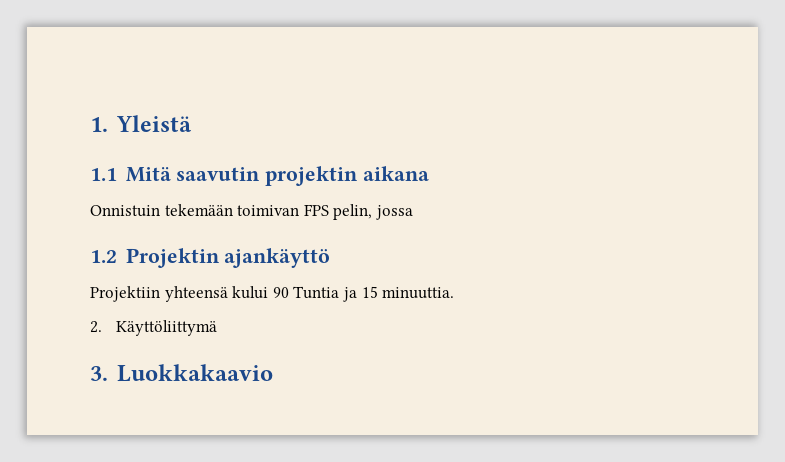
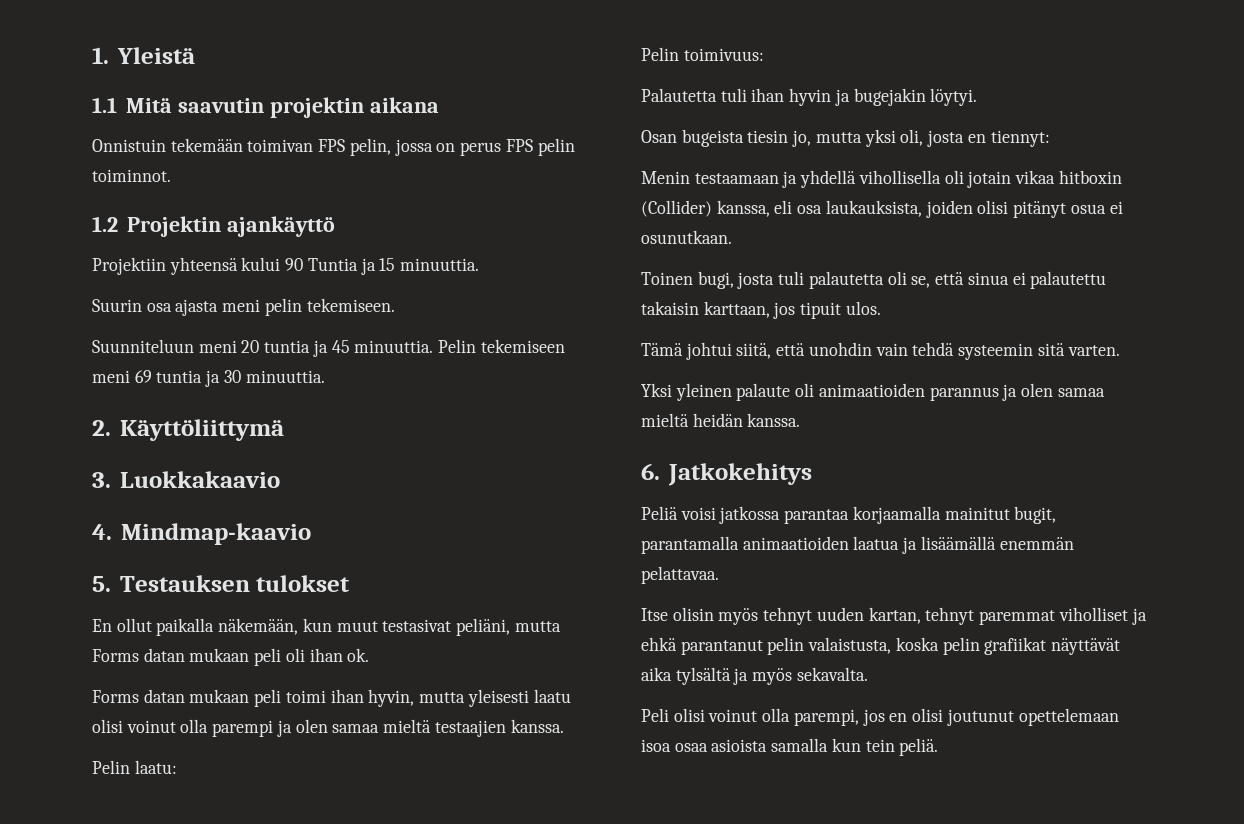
(413, 212) none -> [436,138,575,156] [92,169,171,182] on perus FPS pelin toiminnot.
[90,320,218,336] [90,364,273,382] 2. Käyttöliittymä // 3. Luokkakaavio -> [92,298,395,316] [92,339,565,357] [92,370,325,387] [92,419,284,441] [92,471,280,488] [92,523,311,545] [92,575,351,592] [92,618,561,636] [92,648,370,666] [92,689,571,707] [92,719,564,737] [92,760,177,774] [641,47,764,61] [641,88,978,106] [641,129,1050,147] [641,170,1122,188] [641,200,1123,218] [641,230,732,244] [641,271,1107,289] [641,301,881,319] [641,342,1120,360] [641,383,1105,401] [641,413,801,427] [641,463,812,486] [641,506,1057,524] [641,536,1074,554] [641,566,719,584] [641,607,1147,625] [641,637,1121,655] [641,667,868,685] [641,708,1119,726] [641,738,939,756] Suurin osa ajasta meni pelin tekemiseen. // Suunniteluun meni 20 tuntia ja 45 minuuttia. Pelin tekemiseen meni 69 tuntia ja 30 minuuttia. // 2. Käyttöliittymä // 3. Luokkakaavio // 4. Mindmap-kaavio // 5. Testauksen tulokset // En ollut paikalla näkemään, kun muut testasivat peliäni, mutta Forms datan mukaan peli oli ihan ok. // Forms datan mukaan peli toimi ihan hyvin, mutta yleisesti laatu olisi voinut olla parempi ja olen samaa mieltä testaajien kanssa. // Pelin laatu: // Pelin toimivuus: // Palautetta tuli ihan hyvin ja bugejakin löytyi. // Osan bugeista tiesin jo, mutta yksi oli, josta en tiennyt: // Menin testaamaan ja yhdellä vihollisella oli jotain vikaa hitboxin (Collider) kanssa, eli osa laukauksista, joiden olisi pitänyt osua ei osunutkaan. // Toinen bugi, josta tuli palautetta oli se, että sinua ei palautettu takaisin karttaan, jos tipuit ulos. // Tämä johtui siitä, että unohdin vain tehdä systeemin sitä varten. // Yksi yleinen palaute oli animaatioiden parannus ja olen samaa mieltä heidän kanssa. // 6. Jatkokehitys // Peliä voisi jatkossa parantaa korjaamalla mainitut bugit, parantamalla animaatioiden laatua ja lisäämällä enemmän pelattavaa. // Itse olisin myös tehnyt uuden kartan, tehnyt paremmat viholliset ja ehkä parantanut pelin valaistusta, koska pelin grafiikat näyttävät aika tylsältä ja myös sekavalta. // Peli olisi voinut olla parempi, jos en olisi joutunut opettelemaan isoa osaa asioista samalla kun tein peliä.

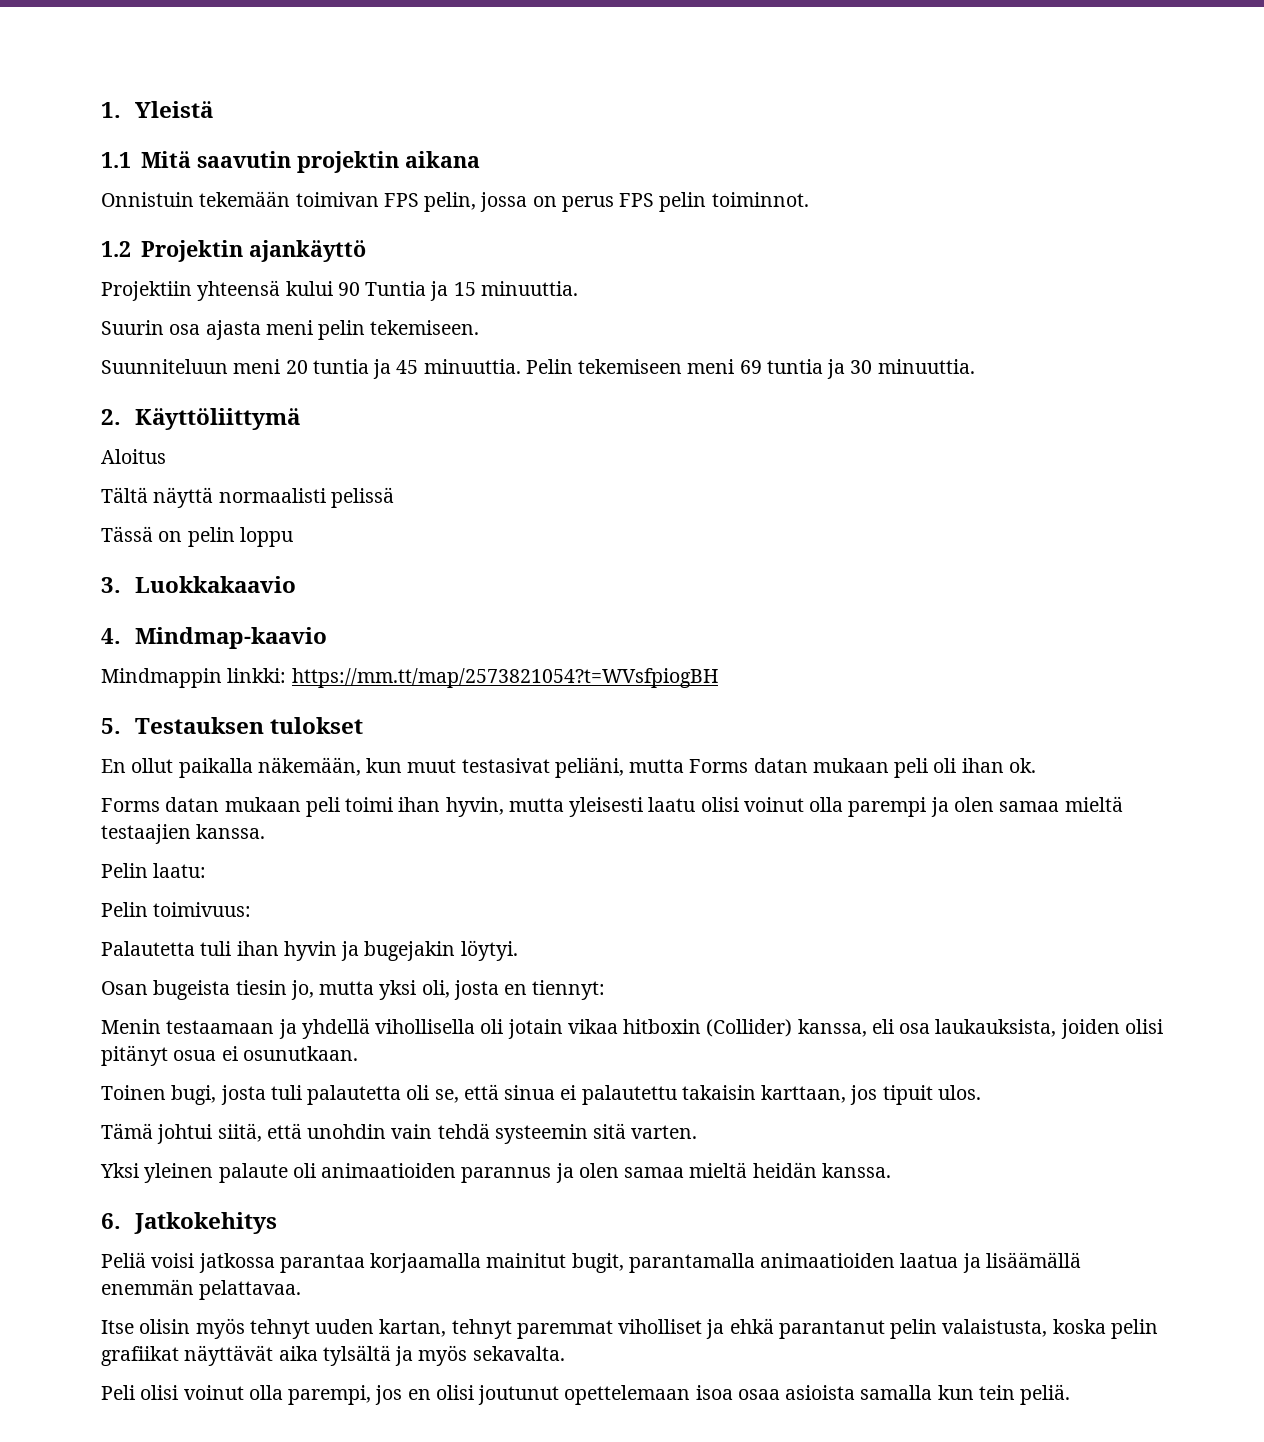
(284, 430) none -> [101,449,166,464] [101,487,394,508] [101,526,293,547] // Aloitus // Tältä näyttä normaalisti pelissä // Tässä on pelin loppu
(311, 534) none -> [101,668,718,688] // Mindmappin linkki: https://mm.tt/map/2573821054?t=WVsfpiogBH

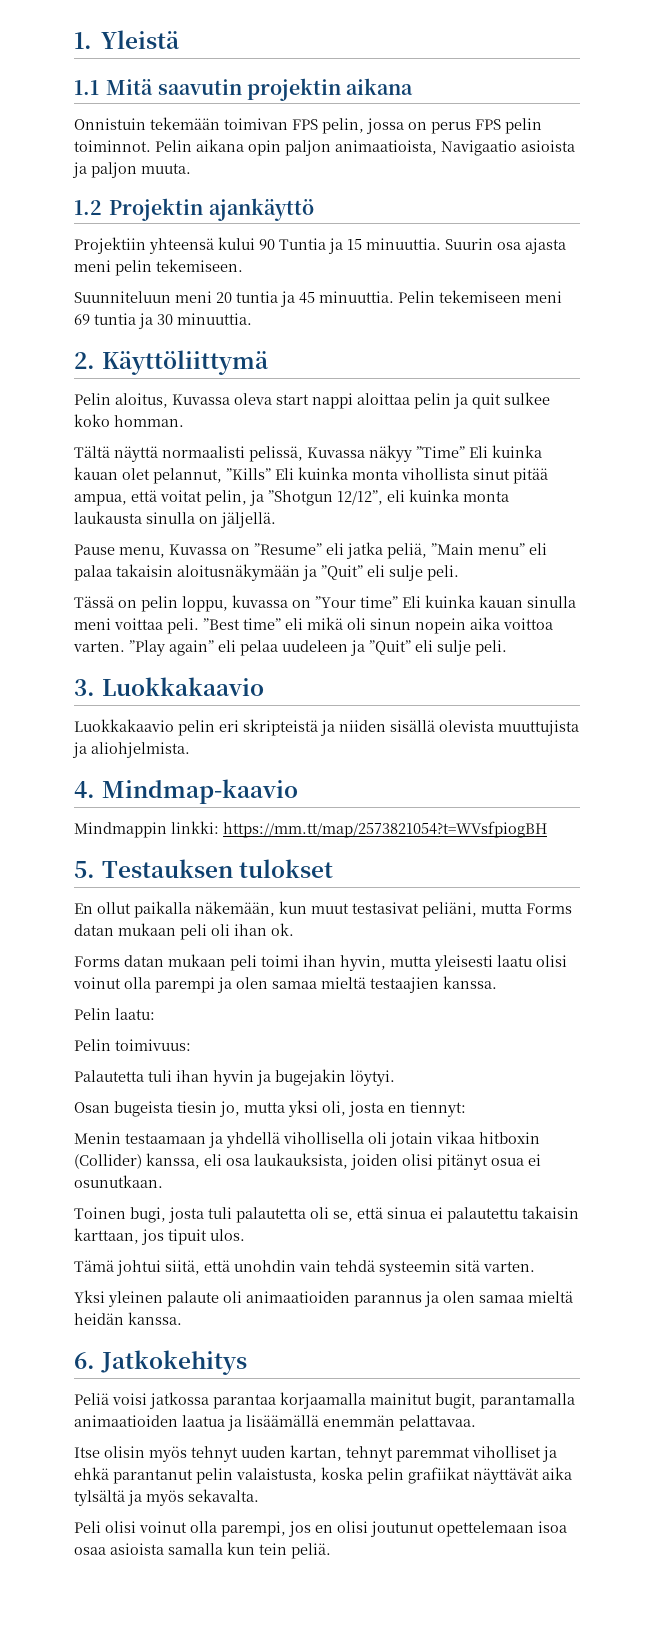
(809, 199) none -> [155,139,575,156] [72,162,191,178] Pelin aikana opin paljon animaatioista, Navigaatio asioista ja paljon muuta.
(578, 288) // -> (441, 244) none
[101,449,166,464] [101,487,394,508] [101,526,293,547] [101,576,297,593] Aloitus // Tältä näyttä normaalisti pelissä // Tässä on pelin loppu // 3. Luokkakaavio -> [74,392,550,409] [74,414,184,427] [74,445,542,462] [74,467,548,484] [74,489,509,506] [74,511,276,528] [74,542,547,559] [74,564,459,581] [74,595,576,612] [74,617,553,634] [73,640,507,656] [74,677,265,696] [74,719,579,736] [72,742,190,758] Pelin aloitus, Kuvassa oleva start nappi aloittaa pelin ja quit sulkee koko homman. // Tältä näyttä normaalisti pelissä, Kuvassa näkyy ”Time” Eli kuinka kauan olet pelannut, ”Kills” Eli kuinka monta vihollista sinut pitää ampua, että voitat pelin, ja ”Shotgun 12/12”, eli kuinka monta laukausta sinulla on jäljellä. // Pause menu, Kuvassa on ”Resume” eli jatka peliä, ”Main menu” eli palaa takaisin aloitusnäkymään ja ”Quit” eli sulje peli. // Tässä on pelin loppu, kuvassa on ”Your time” Eli kuinka kauan sinulla meni voittaa peli. ”Best time” eli mikä oli sinun nopein aika voittoa varten. ”Play again” eli pelaa uudeleen ja ”Quit” eli sulje peli. // 3. Luokkakaavio // Luokkakaavio pelin eri skripteistä ja niiden sisällä olevista muuttujista ja aliohjelmista.

